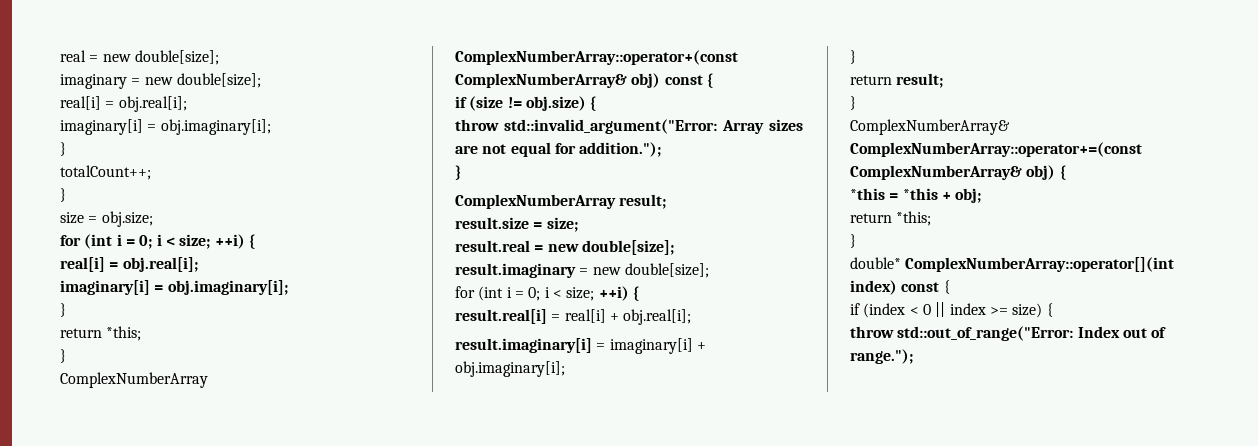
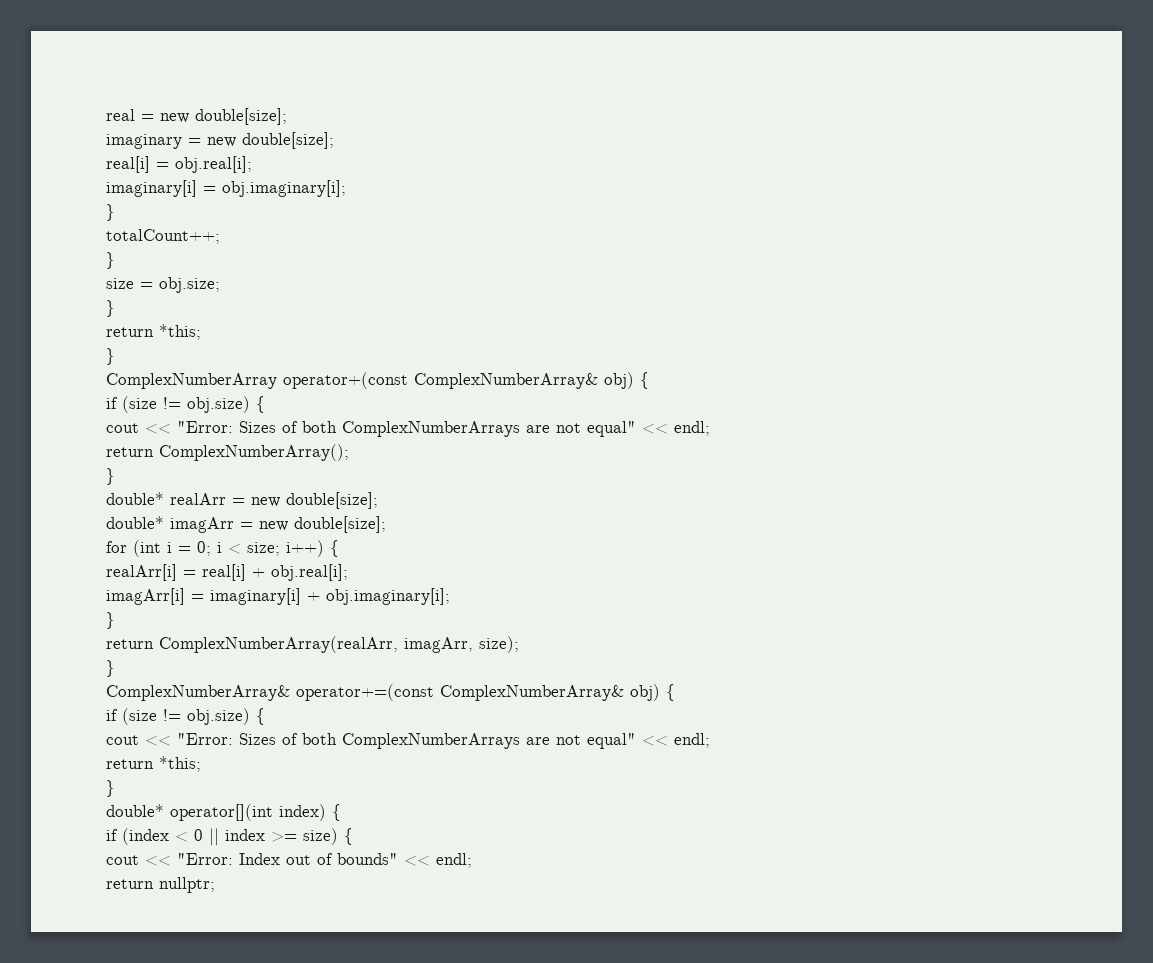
[60,234,255,249] [60,257,198,272] [60,280,288,295] // for (int i = 0; i < size; ++i) { // real[i] = obj.real[i]; // imaginary[i] = obj.imaginary[i]; -> (220, 285) none
[455,50,738,65] [455,73,713,88] [455,96,597,111] [455,119,803,134] [455,142,662,157] [455,165,461,180] [455,194,667,209] [455,217,578,232] [455,240,674,255] [455,263,576,278] ComplexNumberArray::operator+(const ComplexNumberArray& obj) const { // if (size != obj.size) { // throw std::invalid_argument("Error: Array sizes are not equal for addition."); // } // ComplexNumberArray result; // result.size = size; // result.real = new double[size]; // result.imaginary -> [283,372,649,389] [106,396,265,413] [106,421,710,437] [106,444,349,461] [106,468,115,485] [106,492,378,509] [106,516,234,533] operator+(const ComplexNumberArray& obj) { // if (size != obj.size) { // cout << "Error: Sizes of both ComplexNumberArrays are not equal" << endl; // return ComplexNumberArray(); // } // double* realArr = new double[size]; // double* imagArr
[598,286,639,301] [455,309,547,324] ++i) { // result.real[i] -> [286,540,339,557] [106,564,177,581] i++) { // realArr[i]
[455,338,592,353] result.imaginary[i] -> [106,588,185,605] imagArr[i]
[896,73,944,88] result; -> [159,636,519,653] ComplexNumberArray(realArr, imagArr, size);
[850,142,1142,157] [850,165,1066,180] [850,188,982,203] ComplexNumberArray::operator+=(const ComplexNumberArray& obj) { // *this = *this + obj; -> [296,684,675,701] [106,708,265,725] [106,733,710,749] operator+=(const ComplexNumberArray& obj) { // if (size != obj.size) { // cout << "Error: Sizes of both ComplexNumberArrays are not equal" << endl;
[905,257,1175,272] [850,280,940,295] ComplexNumberArray::operator[](int index) const -> [170,804,326,821] operator[](int index)
[850,326,1167,341] [850,349,913,364] throw std::out_of_range("Error: Index out of range."); -> [106,853,472,868] [106,877,215,893] cout << "Error: Index out of bounds" << endl; // return nullptr;

